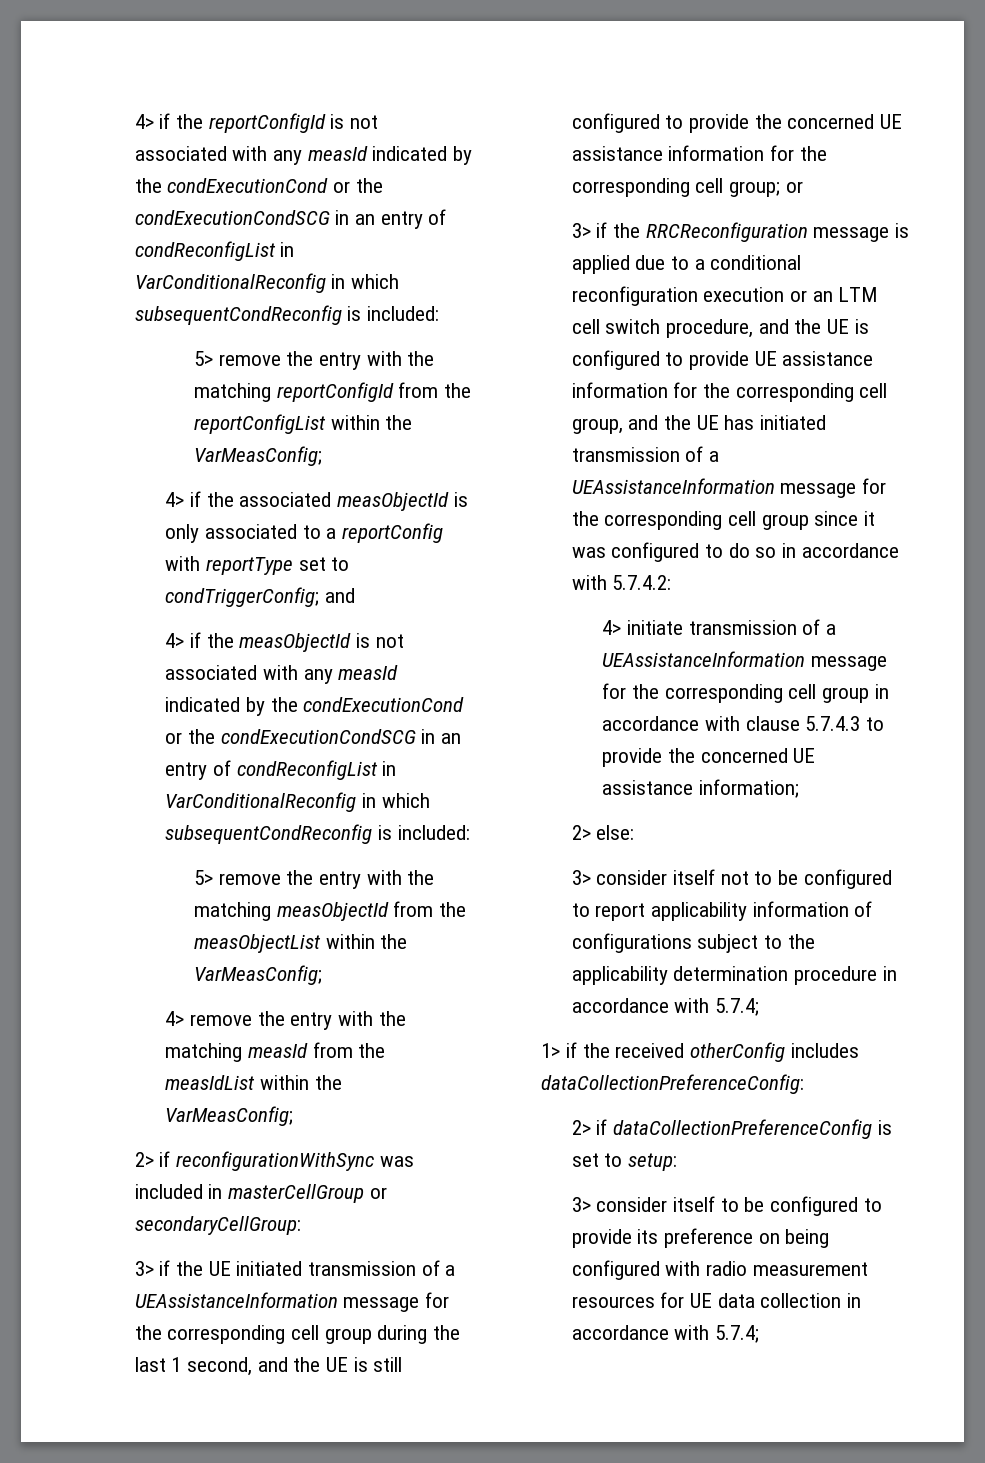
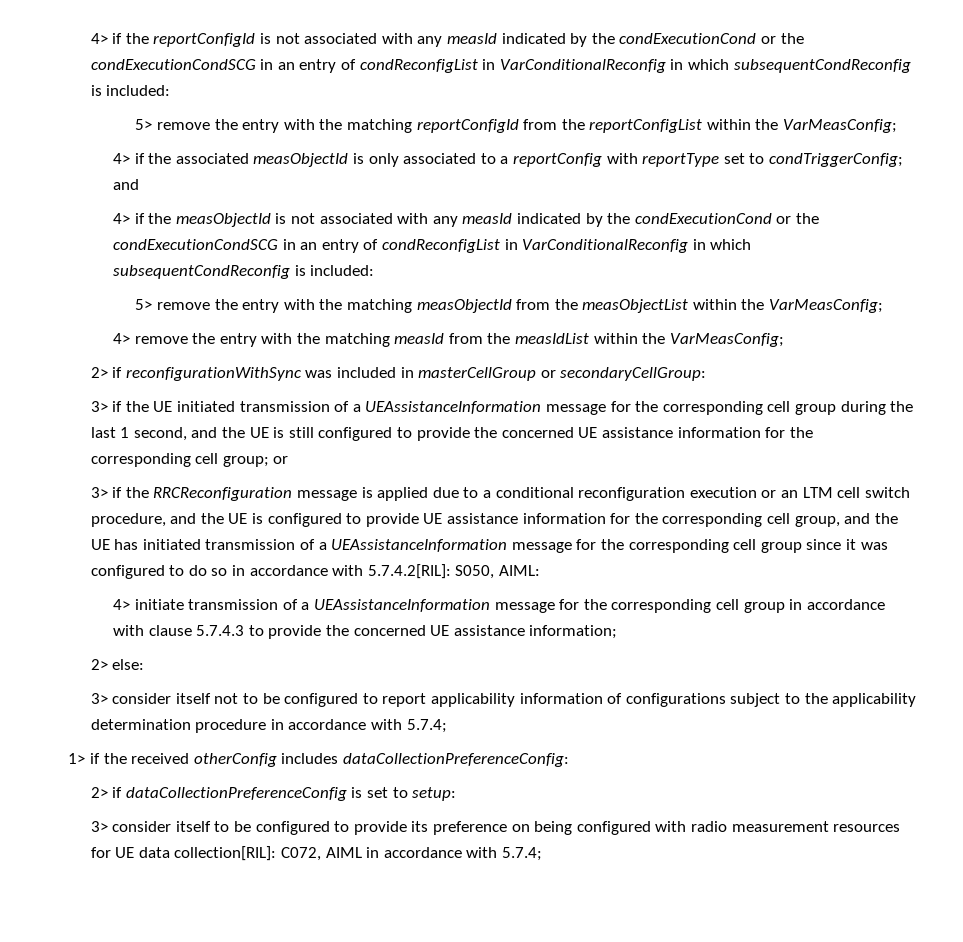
[612,575,672,590] 5.7.4.2: -> [367,564,540,579] 5.7.4.2[RIL]: S050, AIML:
[760,1293,842,1308] collection -> [174,846,362,861] collection[RIL]: C072, AIML

